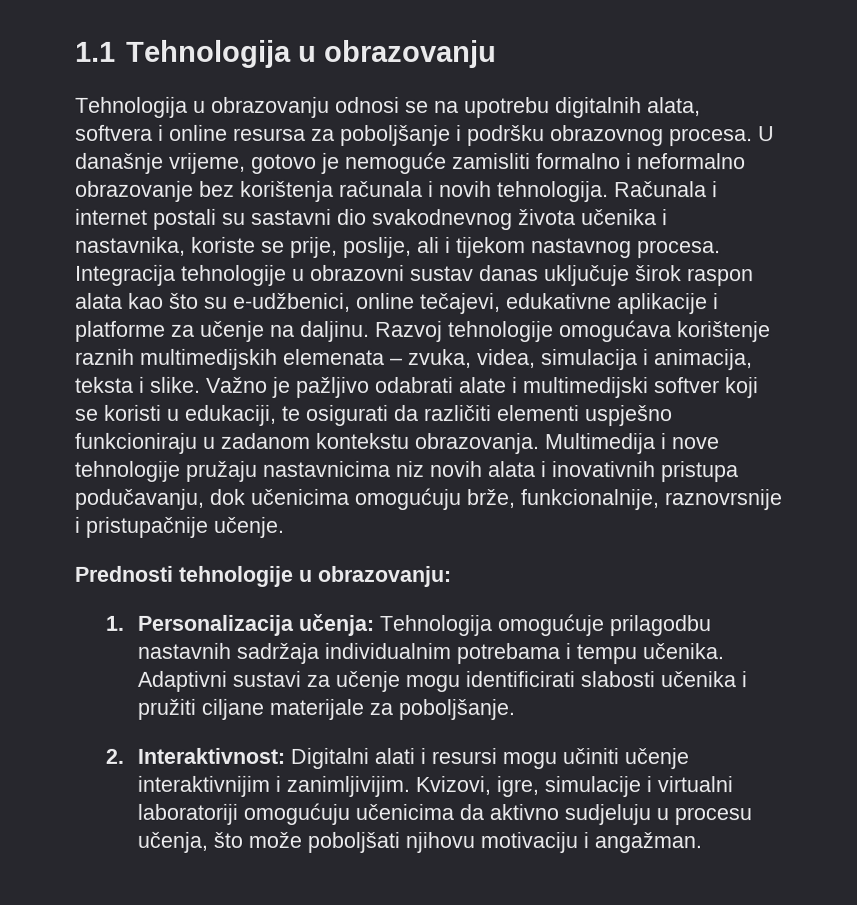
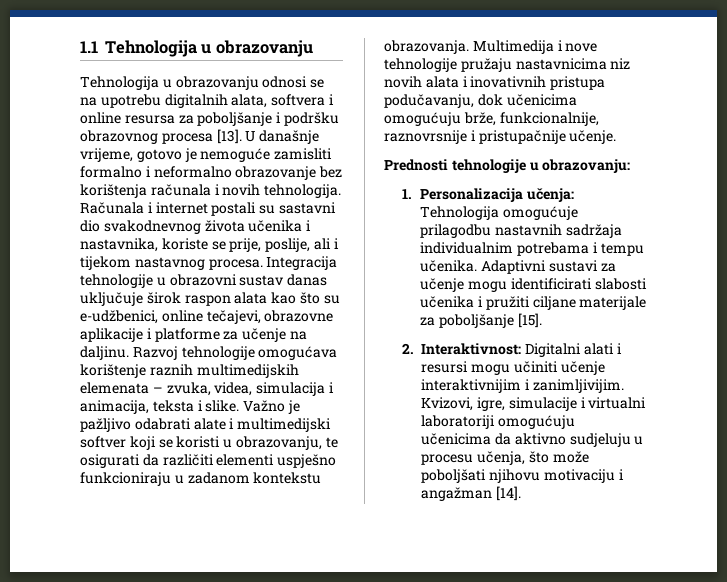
[669,128,753,147] procesa. -> [161,129,242,144] procesa [13].
[506,293,612,310] edukativne -> [264,310,334,322] obrazovne
[185,404,277,426] edukaciji, -> [235,436,322,450] obrazovanju,
[397,698,515,721] poboljšanje. -> [439,313,542,328] poboljšanje [15].
[593,832,702,854] angažman. -> [421,486,521,501] angažman [14].

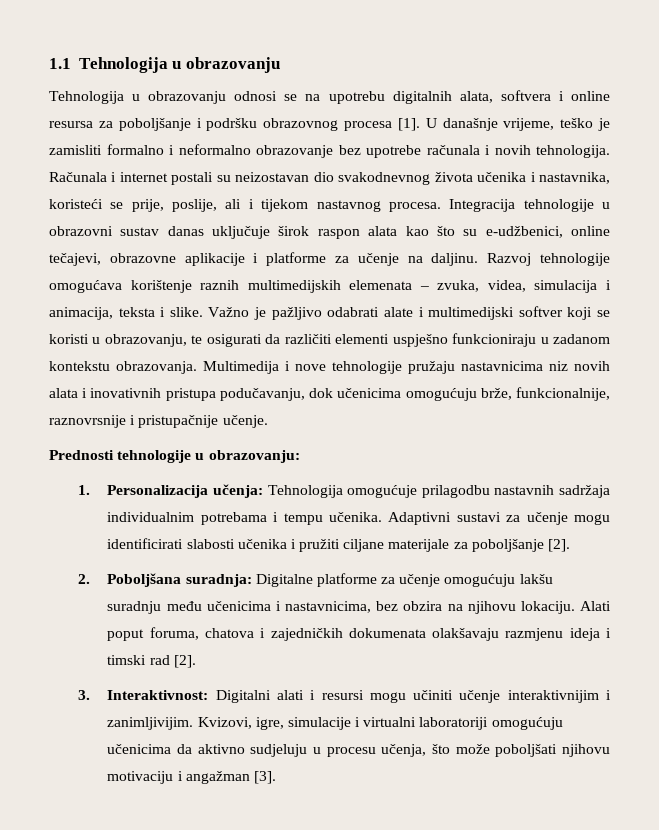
[216,129,242,144] [13]. -> [397,118,420,131] [1].
[136,148,271,162] gotovo je nemoguće -> [560,118,610,131] teško je
[80,184,147,198] korištenja -> [366,145,421,158] upotrebe
[278,202,336,214] sastavni -> [235,172,310,182] neizostavan
[161,238,208,250] koriste -> [49,199,103,209] koristeći
[517,313,542,328] [402,343,415,354] [15]. // 2. -> [548,539,571,552] [78,573,553,587] [107,601,611,614] [107,627,611,641] [107,655,196,668] [78,690,91,700] [2]. // 2. Poboljšana suradnja: Digitalne platforme za učenje omogućuju lakšu suradnju među učenicima i nastavnicima, bez obzira na njihovu lokaciju. Alati poput foruma, chatova i zajedničkih dokumenata olakšavaju razmjenu ideja i timski rad [2]. // 3.
[495,486,521,501] [14]. -> [253,771,276,784] [3].

